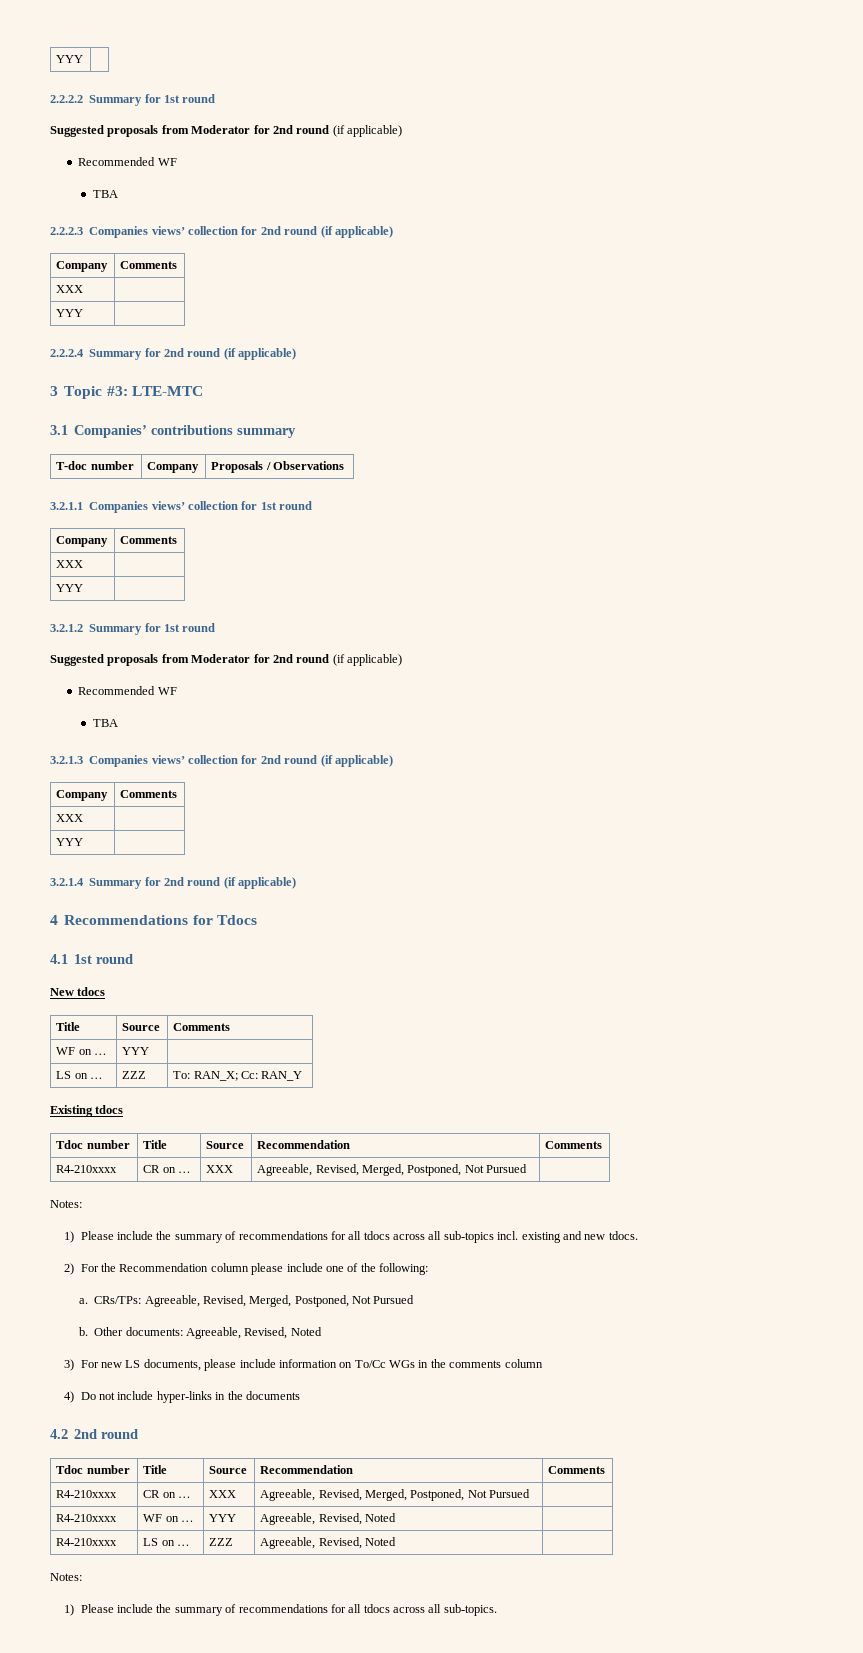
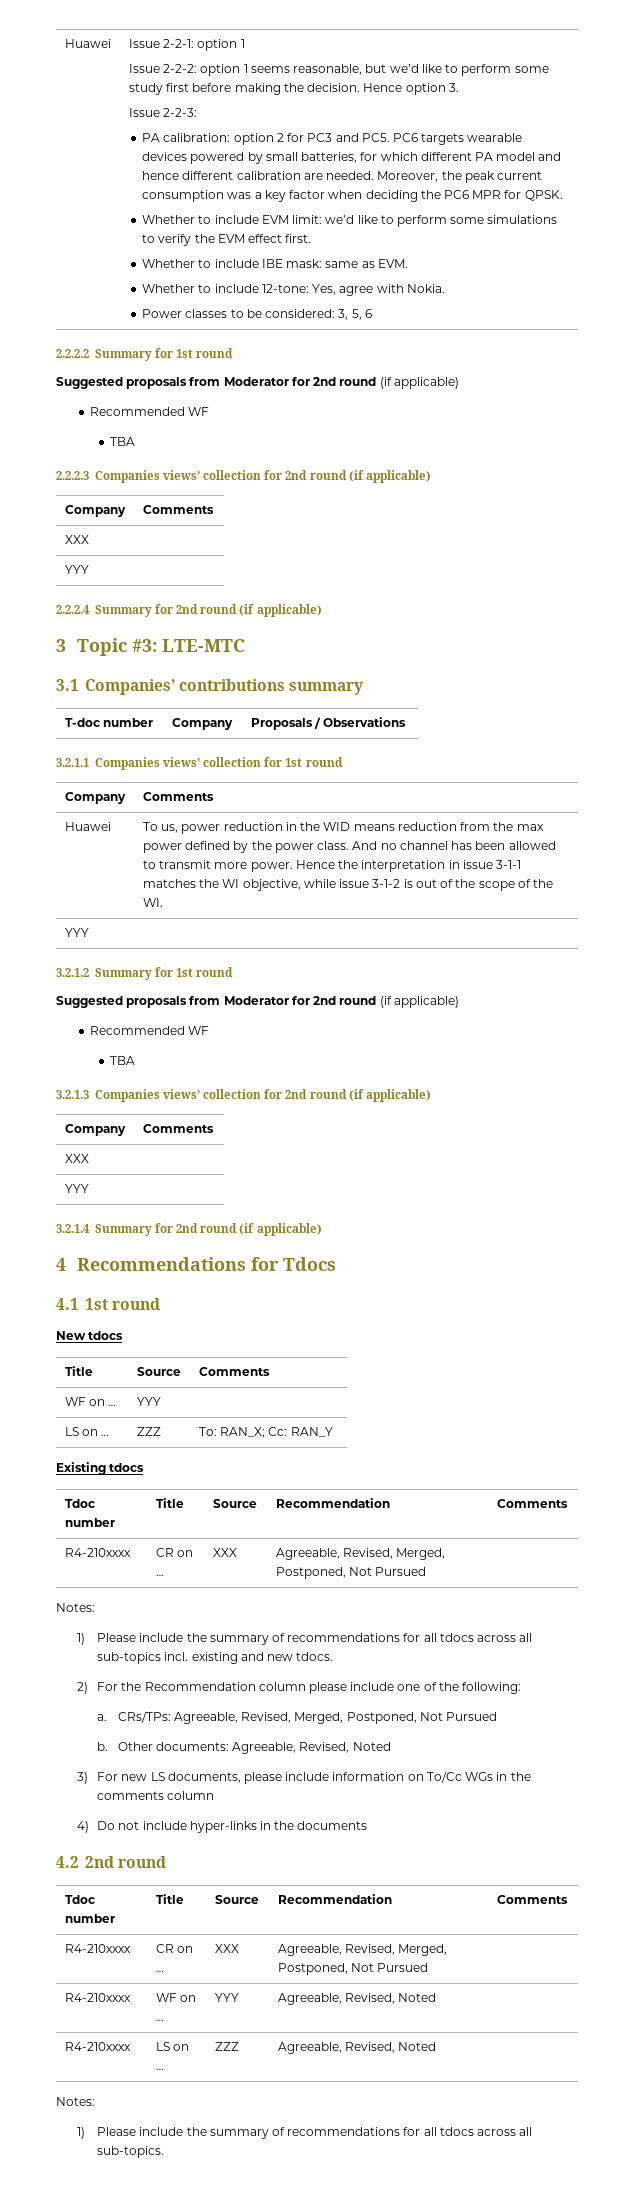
[56,55,84,63] YYY | -> [64,39,111,48] [128,39,245,51] [128,64,549,76] [128,83,459,95] [128,108,198,117] [142,133,523,145] [142,152,562,164] [142,171,542,183] [142,190,563,202] [142,215,558,227] [142,234,312,246] [142,259,408,268] [142,284,445,296] [142,309,372,320] Huawei | Issue 2-2-1: option 1 // Issue 2-2-2: option 1 seems reasonable, but we’d like to perform some study first before making the decision. Hence option 3. // Issue 2-2-3: // PA calibration: option 2 for PC3 and PC5. PC6 targets wearable devices powered by small batteries, for which different PA model and hence different calibration are needed. Moreover, the peak current consumption was a key factor when deciding the PC6 MPR for QPSK. // Whether to include EVM limit: we’d like to perform some simulations to verify the EVM effect first. // Whether to include IBE mask: same as EVM. // Whether to include 12-tone: Yes, agree with Nokia. // Power classes to be considered: 3, 5, 6
[56,560,84,568] XXX | -> [64,822,111,831] [142,822,544,834] [142,841,556,853] [142,860,522,872] [142,879,553,891] [142,898,163,907] Huawei | To us, power reduction in the WID means reduction from the max power defined by the power class. And no channel has been allowed to transmit more power. Hence the interpretation in issue 3-1-1 matches the WI objective, while issue 3-1-2 is out of the scope of the WI.

